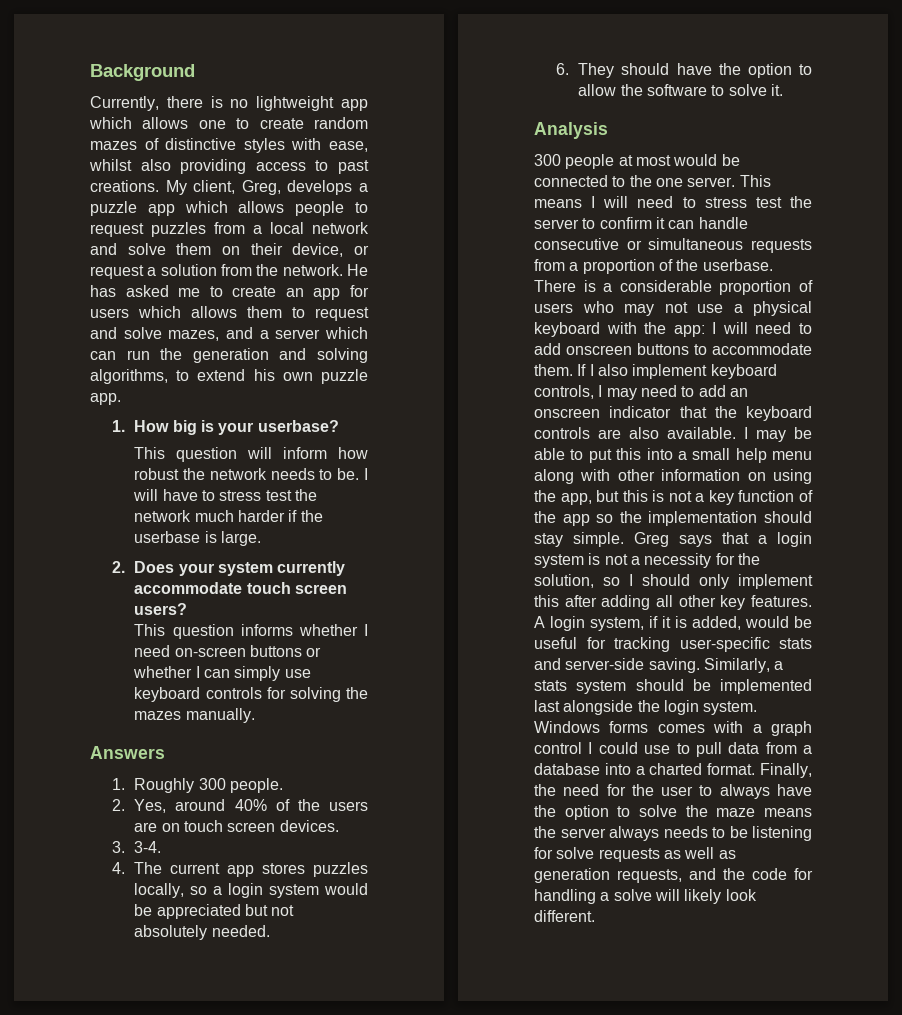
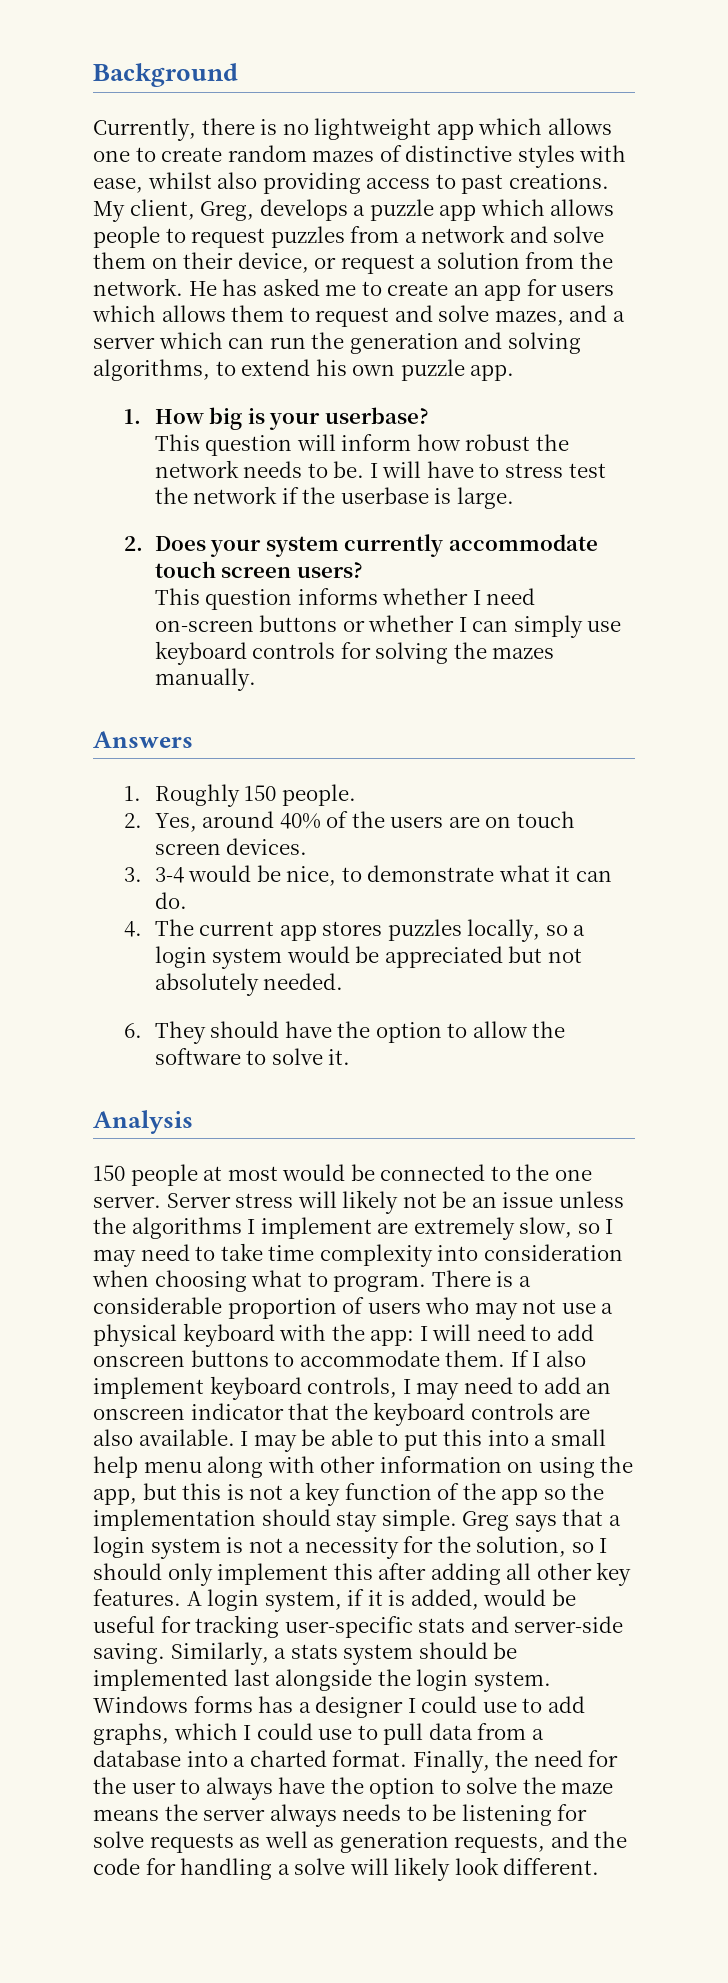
[270,222,304,234] local -> (417, 237) none
[194,510,285,522] much harder -> (278, 495) none
[198,778,226,790] 300 -> [244,785,277,801] 150
[134,841,162,853] 3-4. -> [154,865,613,886] [154,892,187,909] 3-4 would be nice, to demonstrate what it can do.
[534,154,561,166] 300 -> [93,1165,125,1181] 150
[739,175,771,187] [534,196,812,208] [534,217,748,229] [534,238,812,253] [534,259,773,274] This means I will need to stress test the server to confirm it can handle consecutive or simultaneous requests from a proportion of the userbase. -> [166,1190,624,1214] [93,1217,614,1240] [93,1243,623,1267] [92,1270,427,1292] Server stress will likely not be an issue unless the algorithms I implement are extremely slow, so I may need to take time complexity into consideration when choosing what to program.
[657,721,812,736] [534,742,582,754] comes with a graph control -> [258,1696,585,1718] [93,1723,238,1745] has a designer I could use to add graphs, which

